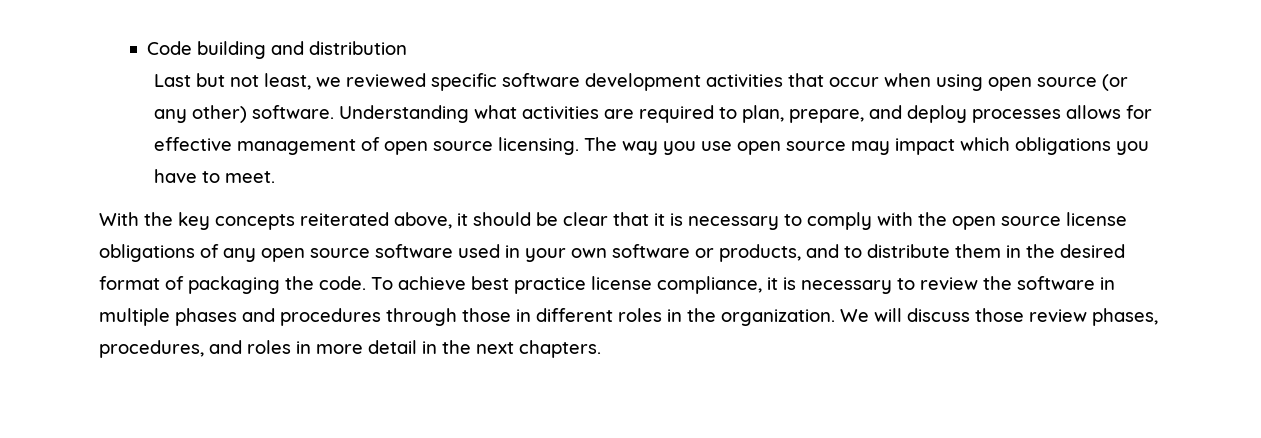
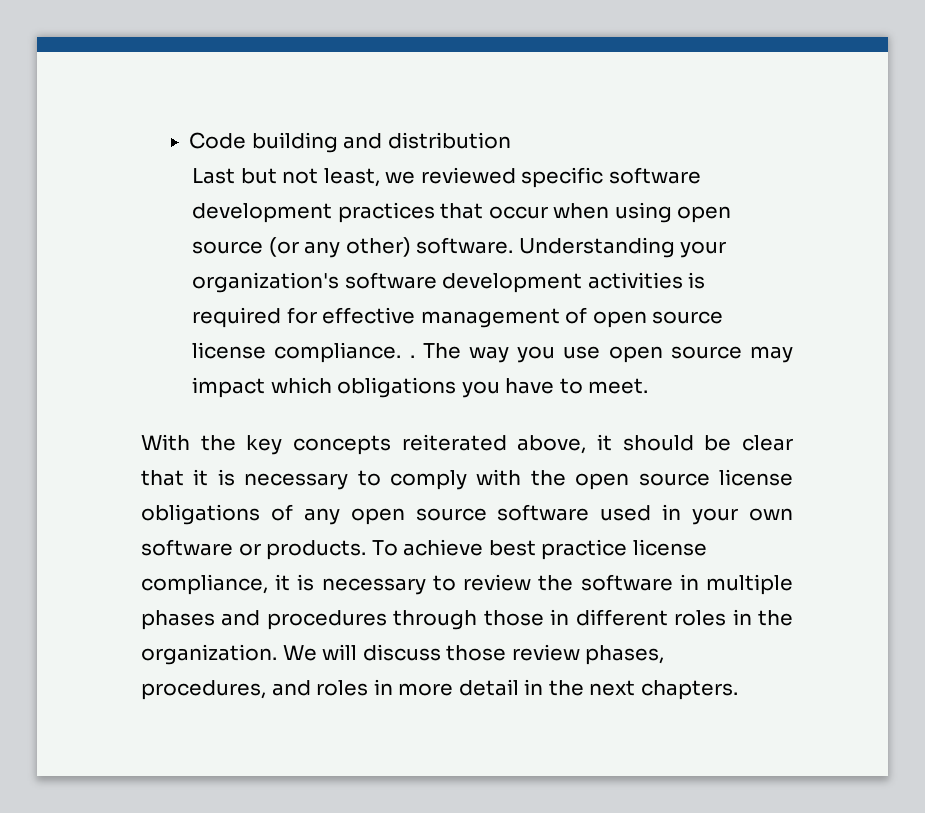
[706,74,784,87] activities -> [337,202,435,223] practices
[474,105,1122,123] what activities are required to plan, prepare, and deploy processes allows -> [680,241,727,258] [192,272,706,293] [192,307,282,328] your organization's software development activities is required
[498,137,580,155] licensing. -> [192,342,415,363] license compliance. .
[719,244,1125,262] [99,276,366,294] products, and to distribute them in the desired format of packaging the code. -> [266,540,367,560] products.

